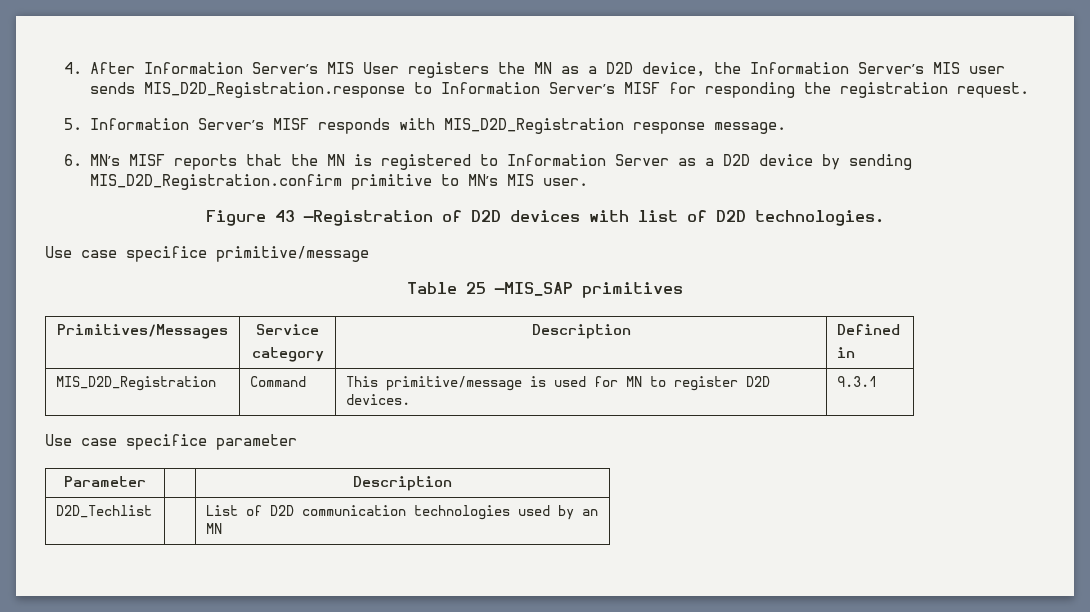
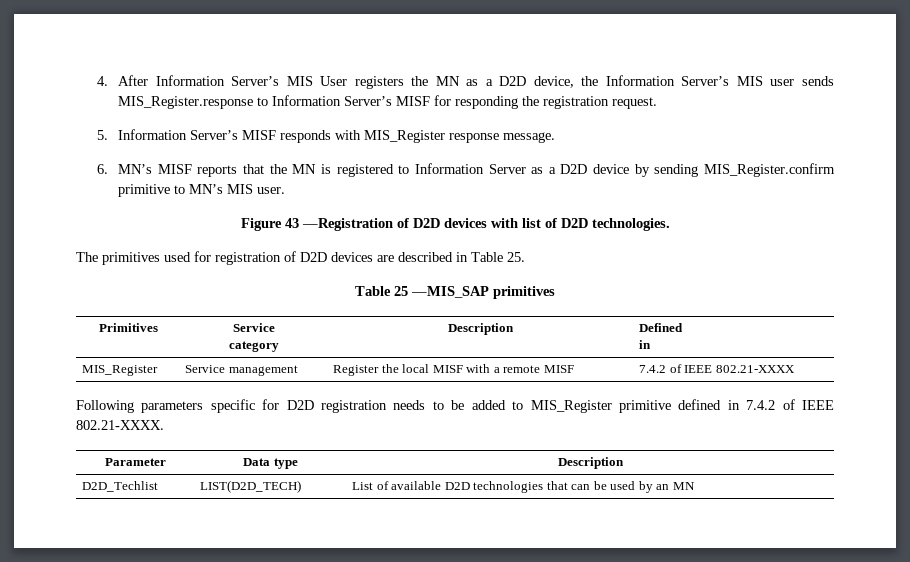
[143,82,405,98] MIS_D2D_Registration.response -> [118,96,254,109] MIS_Register.response
[443,118,624,134] MIS_D2D_Registration -> [364,130,446,143] MIS_Register
[89,174,342,190] MIS_D2D_Registration.confirm -> [704,163,835,177] MIS_Register.confirm
[45,246,369,262] Use case specifice primitive/message -> [76,251,525,265] The primitives used for registration of D2D devices are described in Table 25.
[57,324,228,339] Primitives/Messages -> [98,323,158,332] Primitives
[56,376,217,391] [250,376,307,387] [346,376,771,391] [346,394,411,405] [837,376,878,387] [45,434,297,450] MIS_D2D_Registration | Command | This primitive/message is used for MN to register D2D devices. | 9.3.1 // Use case specifice parameter -> [82,365,159,376] [185,365,298,376] [333,364,574,376] [639,364,795,373] [76,399,834,413] [76,420,164,430] MIS_Register | Service management | Register the local MISF with a remote MISF | 7.4.2 of IEEE 802.21-XXXX // Following parameters specific for D2D registration needs to be added to MIS_Register primitive defined in 7.4.2 of IEEE 802.21-XXXX.
(146, 481) none -> [243,458,298,469] Data type
(153, 511) none -> [200,480,302,493] LIST(D2D_TECH)
[270,505,511,520] D2D communication technologies -> [391,481,607,493] available D2D technologies that can be

